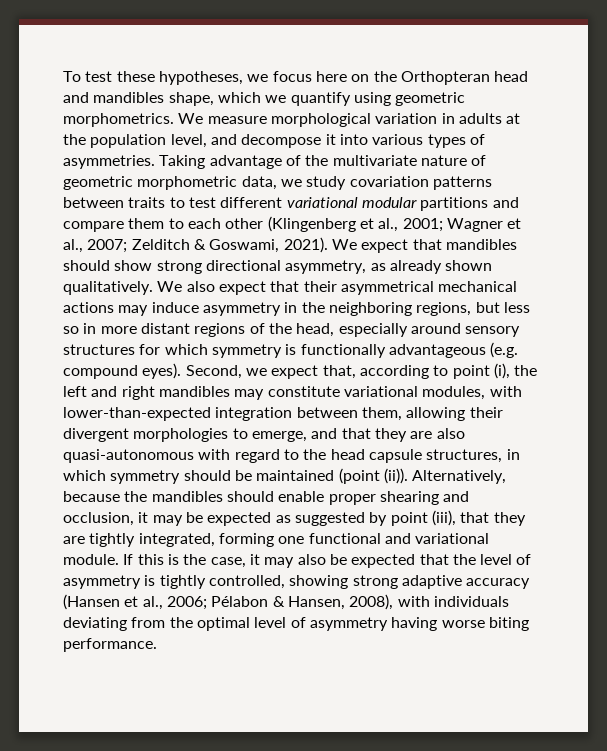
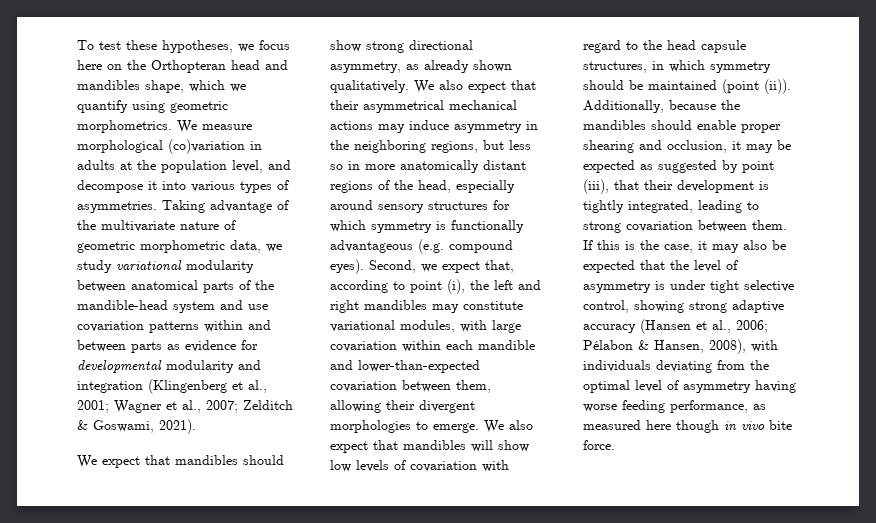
[375,113,438,124] variation -> [168,139,245,154] (co)variation
[349,176,492,190] [63,197,519,211] [63,218,264,232] covariation patterns between traits to test different variational modular partitions and compare them to each other -> [116,260,254,273] [77,280,274,293] [77,300,268,313] [77,320,271,333] [77,340,258,353] [77,360,261,373] [77,381,143,393] variational modularity between anatomical parts of the mandible-head system and use covariation patterns within and between parts as evidence for developmental modularity and integration
(328, 245) none -> (196, 426) //
(137, 330) none -> [400,160,479,173] anatomically
[63,407,293,421] lower-than-expected integration -> [492,320,521,333] [330,340,535,352] [330,360,480,373] [330,381,397,392] large covariation within each mandible and lower-than-expected covariation
[251,428,465,442] [63,449,194,463] emerge, and that they are also quasi-autonomous -> [433,420,533,433] [330,440,529,453] [330,460,477,472] emerge. We also expect that mandibles will show low levels of covariation
[412,470,507,484] Alternatively, -> [583,100,664,113] Additionally,
[493,512,526,526] [63,533,490,547] [63,554,119,565] they are tightly integrated, forming one functional and variational module. -> [644,180,769,193] [583,200,759,213] [583,220,787,233] their development is tightly integrated, leading to strong covariation between them.
[159,575,285,589] tightly controlled, -> [670,280,794,293] [583,300,629,313] under tight selective control,
[488,617,529,631] [63,638,157,652] biting performance. -> [622,400,766,413] [583,420,792,433] [583,440,615,450] feeding performance, as measured here though in vivo bite force.

